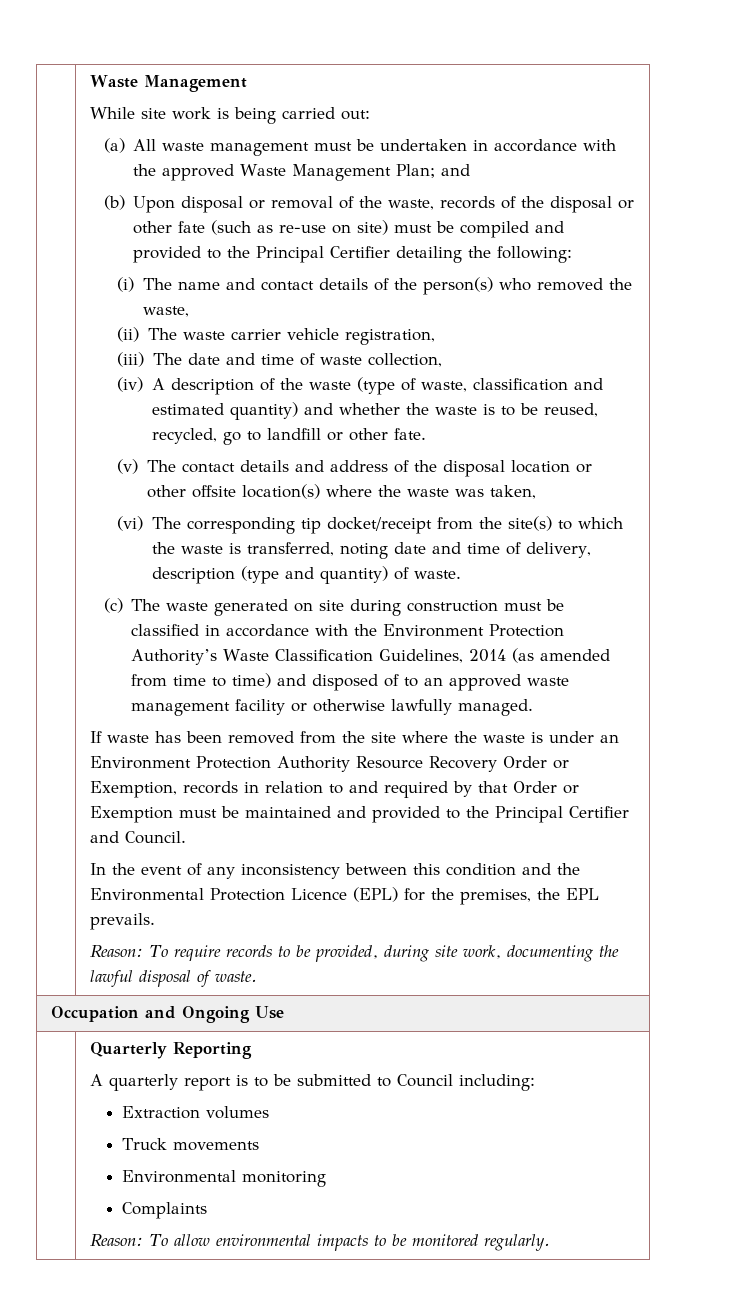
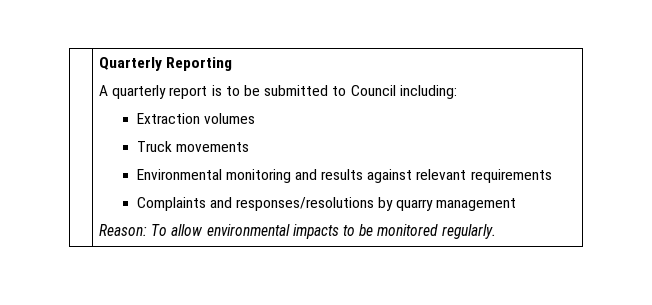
[90,75,248,92] [90,107,371,124] [103,138,617,156] [133,164,471,181] [103,195,635,213] [133,220,565,238] [133,246,573,263] [117,277,632,295] [142,306,189,317] [117,327,435,345] [117,352,442,367] [117,377,603,395] [151,402,598,420] [151,428,426,445] [117,459,592,477] [146,484,536,499] [117,516,623,534] [151,542,591,559] [151,566,461,584] [103,598,565,616] [131,624,565,637] [131,648,611,665] [131,673,570,691] [131,699,534,716] [90,731,620,744] [90,756,570,772] [90,781,580,798] [90,806,630,823] [90,831,187,844] [90,863,581,879] [90,887,600,905] [90,913,156,930] [90,945,620,962] [90,970,258,987] [51,1006,285,1023] | Waste Management // While site work is being carried out: // (a) All waste management must be undertaken in accordance with the approved Waste Management Plan; and // (b) Upon disposal or removal of the waste, records of the disposal or other fate (such as re-use on site) must be compiled and provided to the Principal Certifier detailing the following: // (i) The name and contact details of the person(s) who removed the waste, // (ii) The waste carrier vehicle registration, // (iii) The date and time of waste collection, // (iv) A description of the waste (type of waste, classification and estimated quantity) and whether the waste is to be reused, recycled, go to landfill or other fate. // (v) The contact details and address of the disposal location or other offsite location(s) where the waste was taken, // (vi) The corresponding tip docket/receipt from the site(s) to which the waste is transferred, noting date and time of delivery, description (type and quantity) of waste. // (c) The waste generated on site during construction must be classified in accordance with the Environment Protection Authority’s Waste Classification Guidelines, 2014 (as amended from time to time) and disposed of to an approved waste management facility or otherwise lawfully managed. // If waste has been removed from the site where the waste is under an Environment Protection Authority Resource Recovery Order or Exemption, records in relation to and required by that Order or Exemption must be maintained and provided to the Principal Certifier and Council. // In the event of any inconsistency between this condition and the Environmental Protection Licence (EPL) for the premises, the EPL prevails. // Reason: To require records to be provided, during site work, documenting the lawful disposal of waste. // Occupation and Ongoing Use // -> (99, 64) none
[122,1202,208,1219] // Complaints -> [294,169,552,183] [136,197,517,211] and results against relevant requirements // Complaints and responses/resolutions by quarry management

